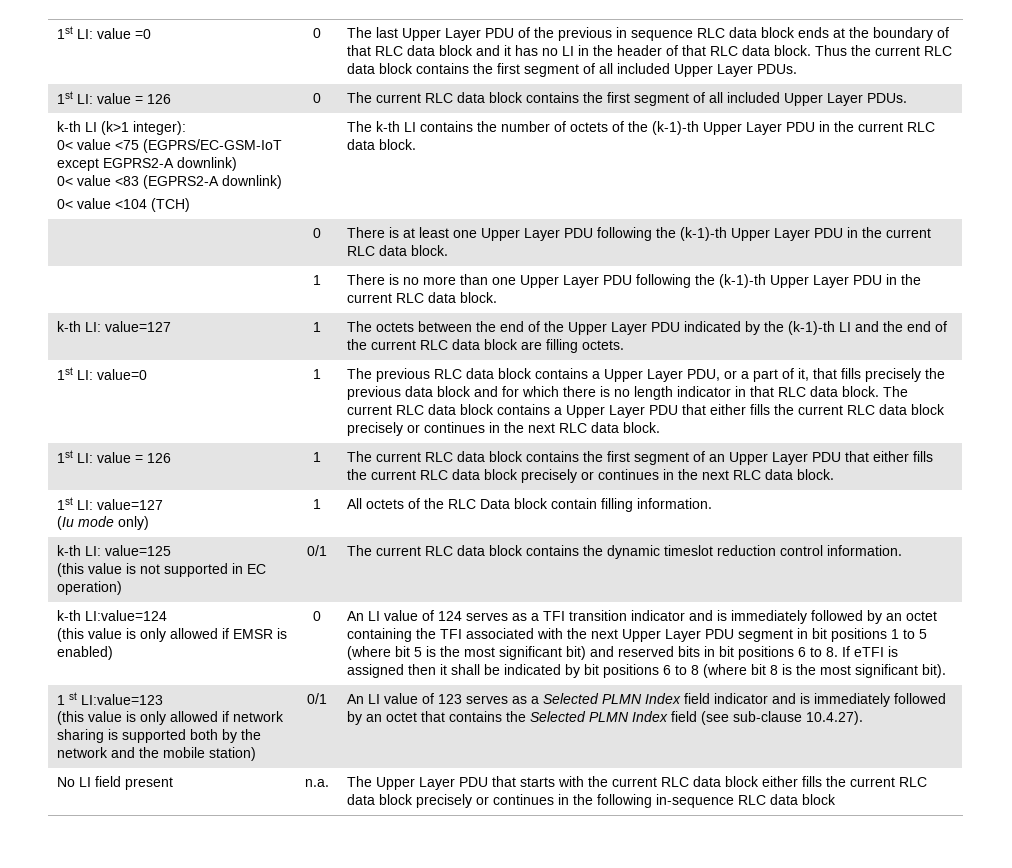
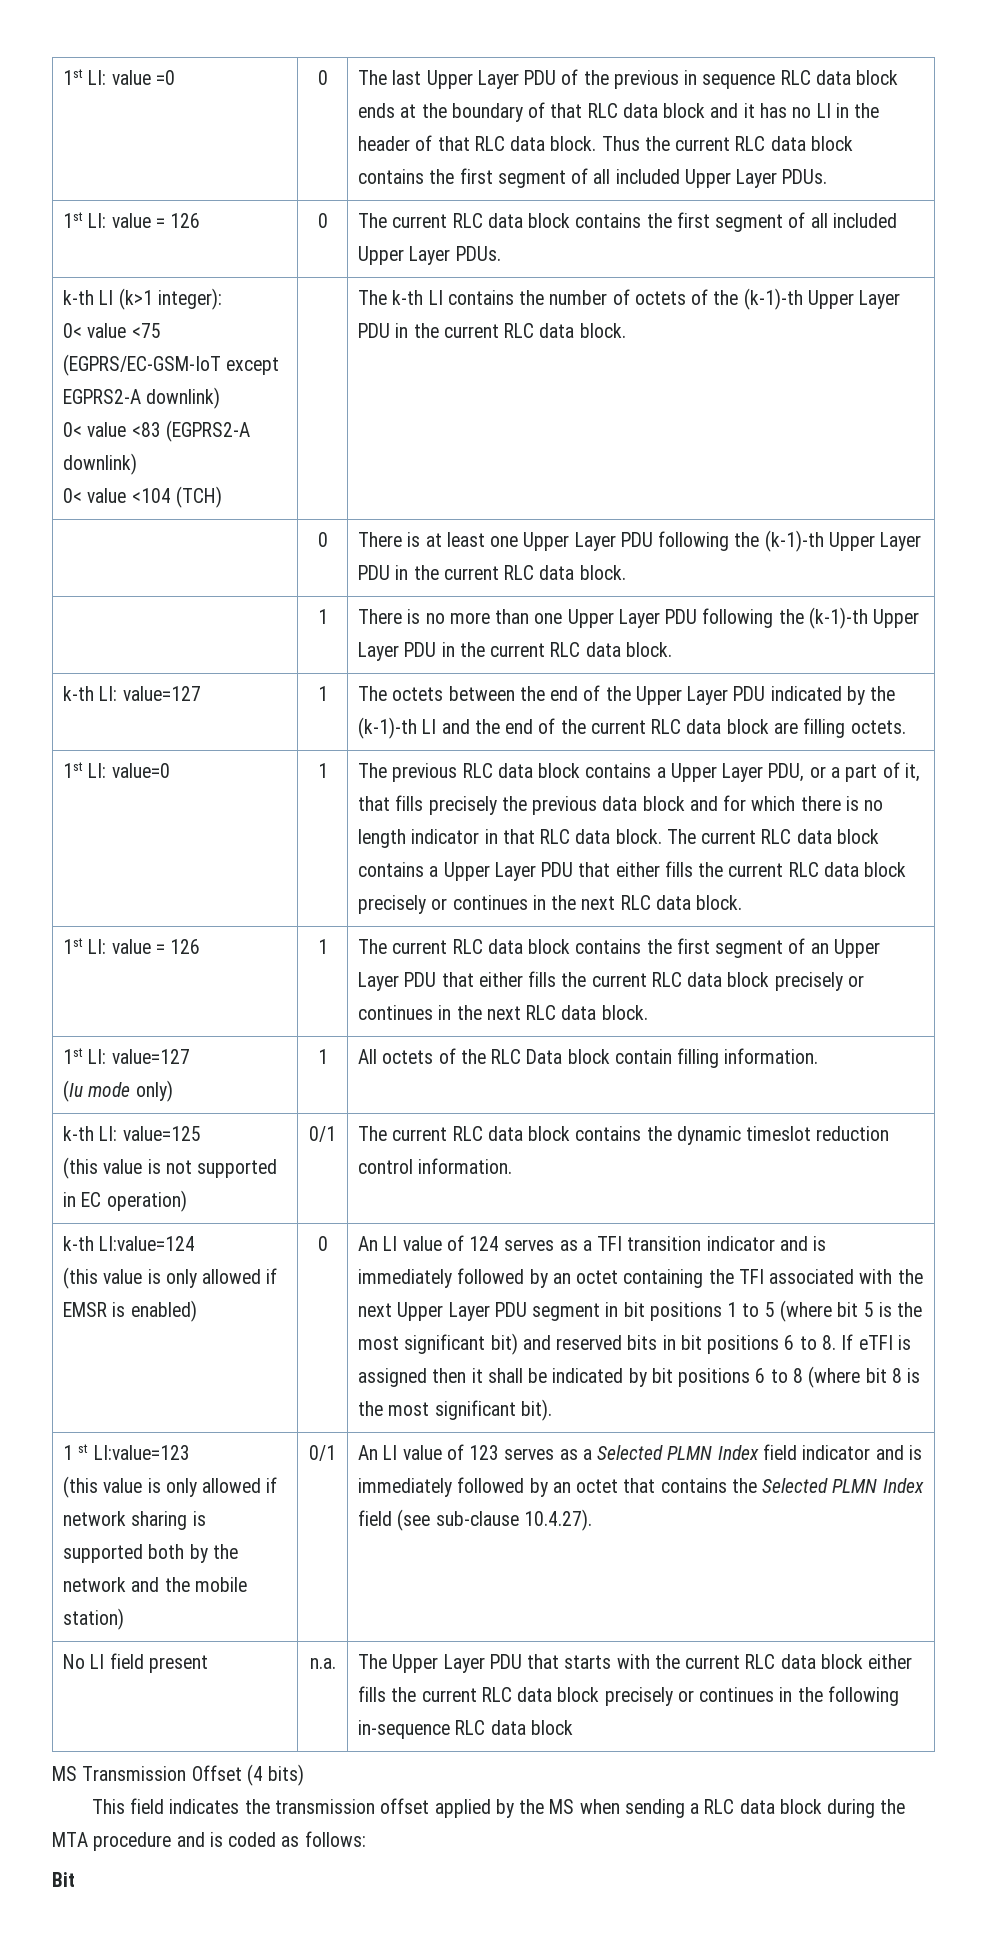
(836, 799) none -> [52,1764,305,1786] [91,1798,906,1818] [52,1831,366,1851] [52,1872,75,1887] // MS Transmission Offset (4 bits) // This field indicates the transmission offset applied by the MS when sending a RLC data block during the MTA procedure and is coded as follows: // Bit

